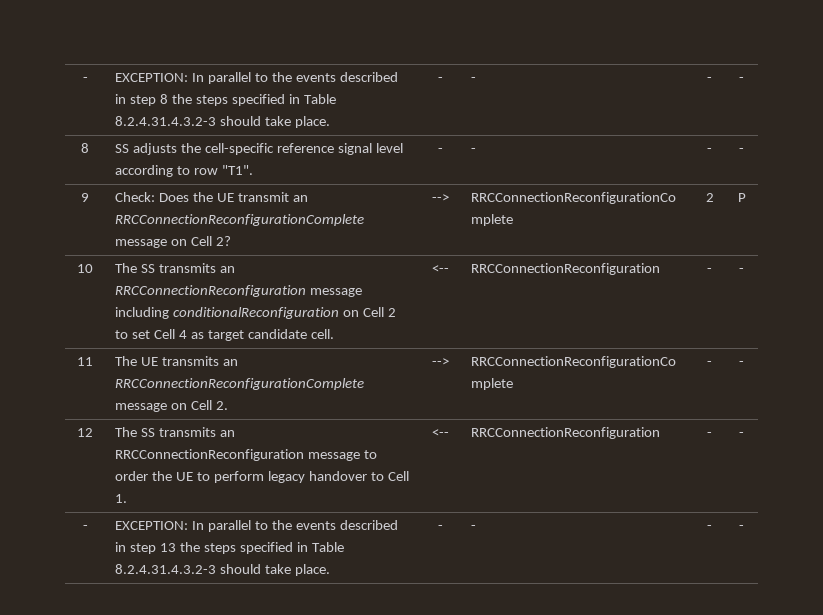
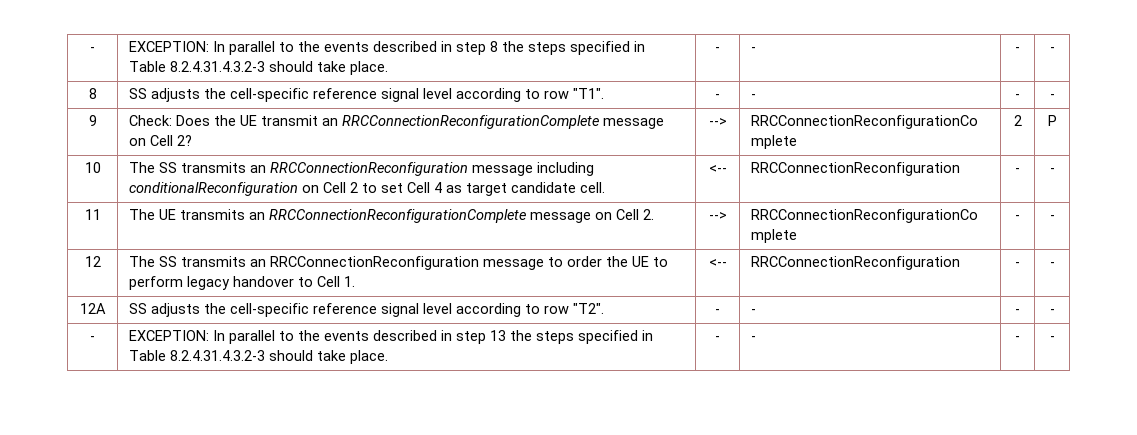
(744, 434) none -> [80,303,106,314] [129,303,605,317] [715,309,720,314] [751,309,757,314] [1015,309,1020,314] [1049,309,1055,314] // 12A | SS adjusts the cell-specific reference signal level according to row "T2". | - | - | - | -

